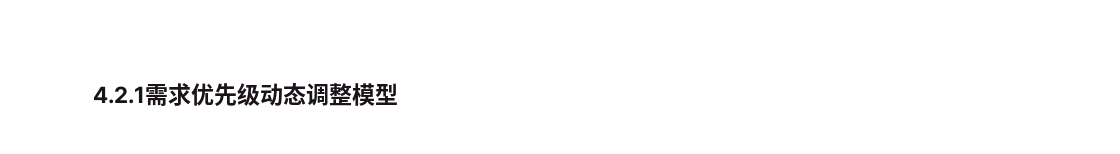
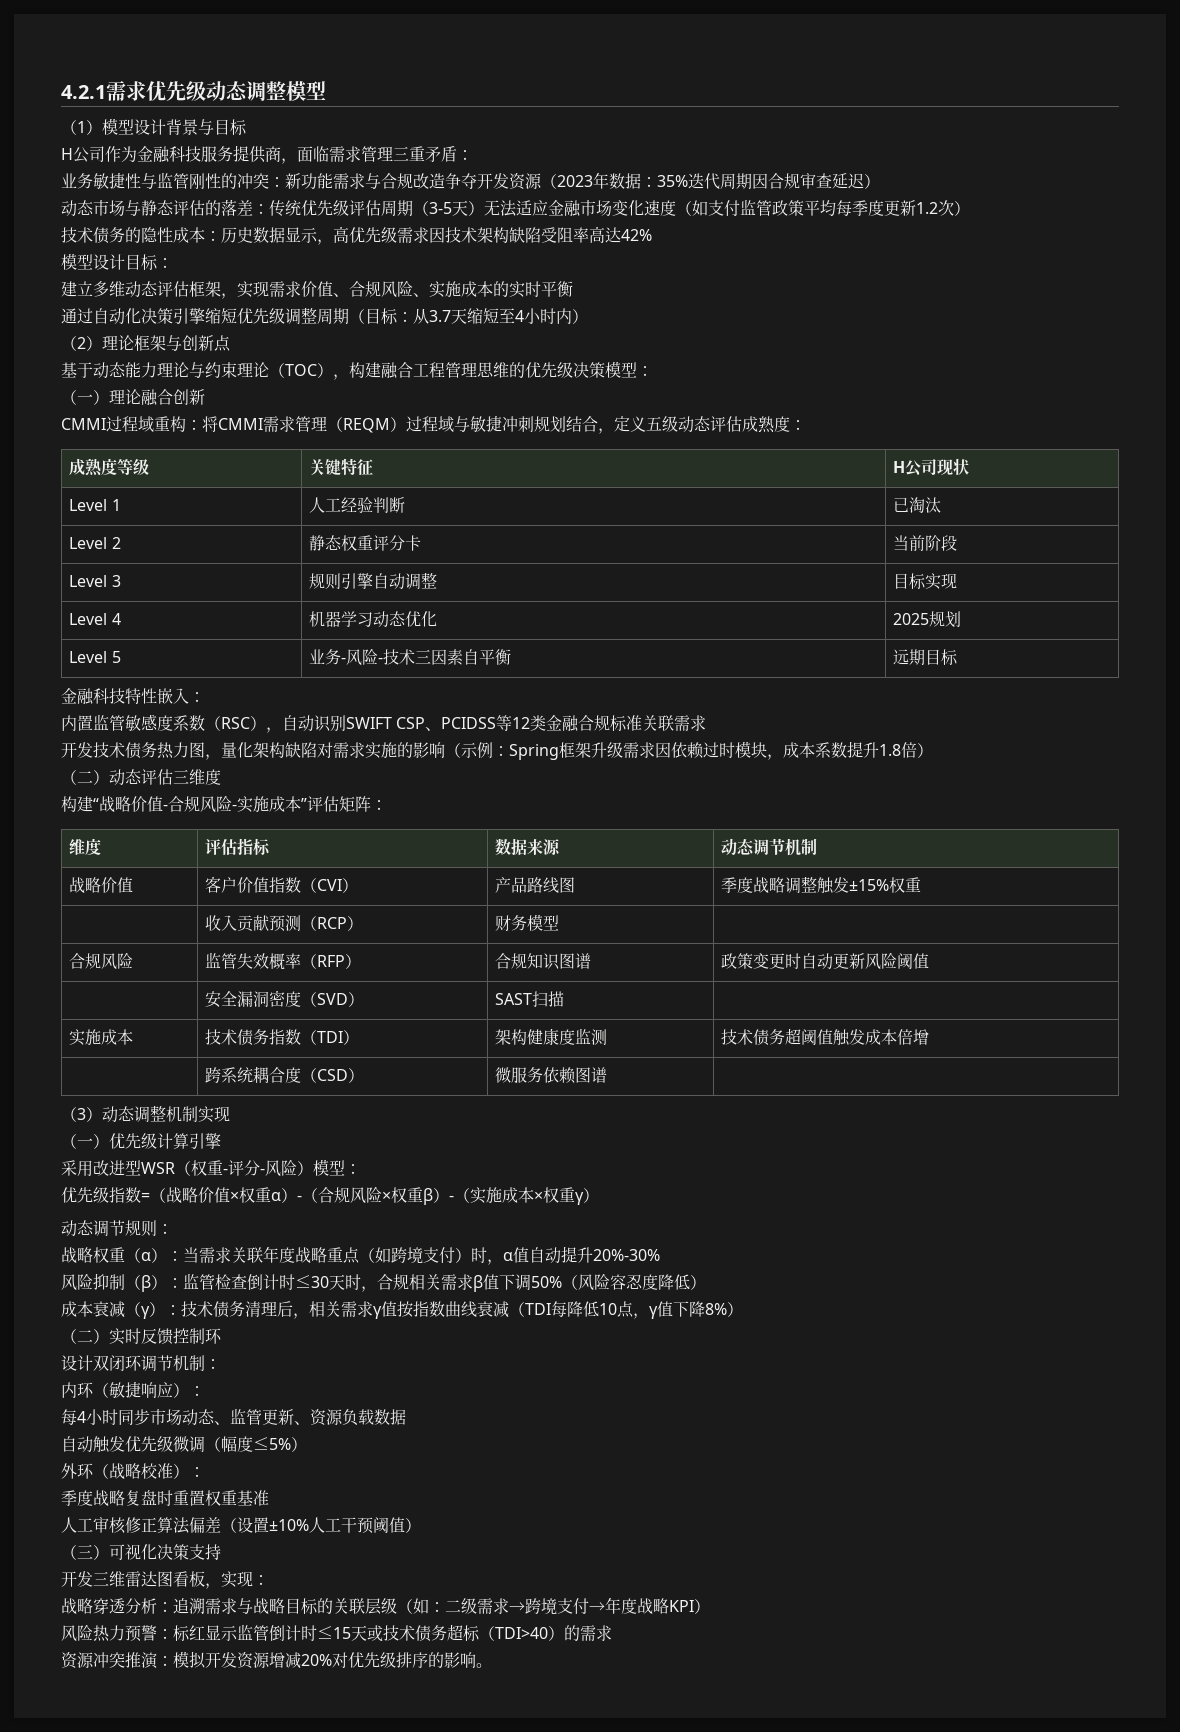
(398, 94) none -> [61,118,247,136] [61,145,473,164] [61,172,880,190] [61,199,970,217] [61,226,652,245] [61,253,173,271] [61,281,573,299] [61,307,588,325] [61,335,231,352] [61,361,653,380] [61,389,205,406] [61,415,806,434] [69,458,150,477] [309,458,374,476] [893,458,971,477] [69,499,121,511] [309,497,406,514] [893,497,942,513] [69,537,121,549] [309,535,422,551] [893,535,958,551] [69,575,121,587] [309,572,438,590] [893,573,958,590] [69,613,121,625] [309,611,438,628] [893,611,962,628] [69,651,121,663] [309,649,512,666] [893,649,959,666] [61,688,205,705] [61,714,707,733] [61,741,933,760] [61,769,221,786] [61,796,387,813] [69,838,102,856] [205,838,272,855] [495,838,562,856] [721,838,818,856] [69,877,134,894] [205,876,359,893] [495,877,576,893] [721,876,922,894] [205,915,364,932] [495,914,560,931] [69,953,134,970] [205,952,362,970] [495,953,592,970] [721,953,930,970] [205,990,365,1008] [495,991,565,1007] [69,1029,134,1046] [205,1029,360,1046] [495,1028,608,1045] [721,1028,930,1046] [205,1066,365,1083] [495,1067,608,1084] [61,1105,230,1123] [61,1133,221,1150] [61,1159,361,1177] [61,1187,599,1205] [61,1220,173,1237] [61,1246,660,1265] [61,1273,706,1292] [61,1301,743,1319] [61,1328,222,1345] [61,1355,221,1372] [61,1381,205,1398] [61,1408,406,1426] [61,1436,307,1453] [61,1463,205,1480] [61,1490,269,1507] [61,1516,421,1534] [61,1544,221,1560] [61,1571,269,1589] [61,1597,710,1615] [61,1624,612,1642] [61,1651,492,1669] // （1）模型设计背景与目标 // H公司作为金融科技服务提供商，面临需求管理三重矛盾： // 业务敏捷性与监管刚性的冲突：新功能需求与合规改造争夺开发资源（2023年数据：35%迭代周期因合规审查延迟） // 动态市场与静态评估的落差：传统优先级评估周期（3-5天）无法适应金融市场变化速度（如支付监管政策平均每季度更新1.2次） // 技术债务的隐性成本：历史数据显示，高优先级需求因技术架构缺陷受阻率高达42% // 模型设计目标： // 建立多维动态评估框架，实现需求价值、合规风险、实施成本的实时平衡 // 通过自动化决策引擎缩短优先级调整周期（目标：从3.7天缩短至4小时内） // （2）理论框架与创新点 // 基于动态能力理论与约束理论（TOC），构建融合工程管理思维的优先级决策模型： // （一）理论融合创新 // CMMI过程域重构：将CMMI需求管理（REQM）过程域与敏捷冲刺规划结合，定义五级动态评估成熟度： // 成熟度等级 | 关键特征 | H公司现状 // Level 1 | 人工经验判断 | 已淘汰 // Level 2 | 静态权重评分卡 | 当前阶段 // Level 3 | 规则引擎自动调整 | 目标实现 // Level 4 | 机器学习动态优化 | 2025规划 // Level 5 | 业务-风险-技术三因素自平衡 | 远期目标 // 金融科技特性嵌入： // 内置监管敏感度系数（RSC），自动识别SWIFT CSP、PCIDSS等12类金融合规标准关联需求 // 开发技术债务热力图，量化架构缺陷对需求实施的影响（示例：Spring框架升级需求因依赖过时模块，成本系数提升1.8倍） // （二）动态评估三维度 // 构建“战略价值-合规风险-实施成本”评估矩阵： // 维度 | 评估指标 | 数据来源 | 动态调节机制 // 战略价值 | 客户价值指数（CVI） | 产品路线图 | 季度战略调整触发±15%权重 // | 收入贡献预测（RCP） | 财务模型 | // 合规风险 | 监管失效概率（RFP） | 合规知识图谱 | 政策变更时自动更新风险阈值 // | 安全漏洞密度（SVD） | SAST扫描 | // 实施成本 | 技术债务指数（TDI） | 架构健康度监测 | 技术债务超阈值触发成本倍增 // | 跨系统耦合度（CSD） | 微服务依赖图谱 | // （3）动态调整机制实现 // （一）优先级计算引擎 // 采用改进型WSR（权重-评分-风险）模型： // 优先级指数=（战略价值×权重α）-（合规风险×权重β）-（实施成本×权重γ） // 动态调节规则： // 战略权重（α）：当需求关联年度战略重点（如跨境支付）时，α值自动提升20%-30% // 风险抑制（β）：监管检查倒计时≤30天时，合规相关需求β值下调50%（风险容忍度降低） // 成本衰减（γ）：技术债务清理后，相关需求γ值按指数曲线衰减（TDI每降低10点，γ值下降8%） // （二）实时反馈控制环 // 设计双闭环调节机制： // 内环（敏捷响应）： // 每4小时同步市场动态、监管更新、资源负载数据 // 自动触发优先级微调（幅度≤5%） // 外环（战略校准）： // 季度战略复盘时重置权重基准 // 人工审核修正算法偏差（设置±10%人工干预阈值） // （三）可视化决策支持 // 开发三维雷达图看板，实现： // 战略穿透分析：追溯需求与战略目标的关联层级（如：二级需求→跨境支付→年度战略KPI） // 风险热力预警：标红显示监管倒计时≤15天或技术债务超标（TDI>40）的需求 // 资源冲突推演：模拟开发资源增减20%对优先级排序的影响。

